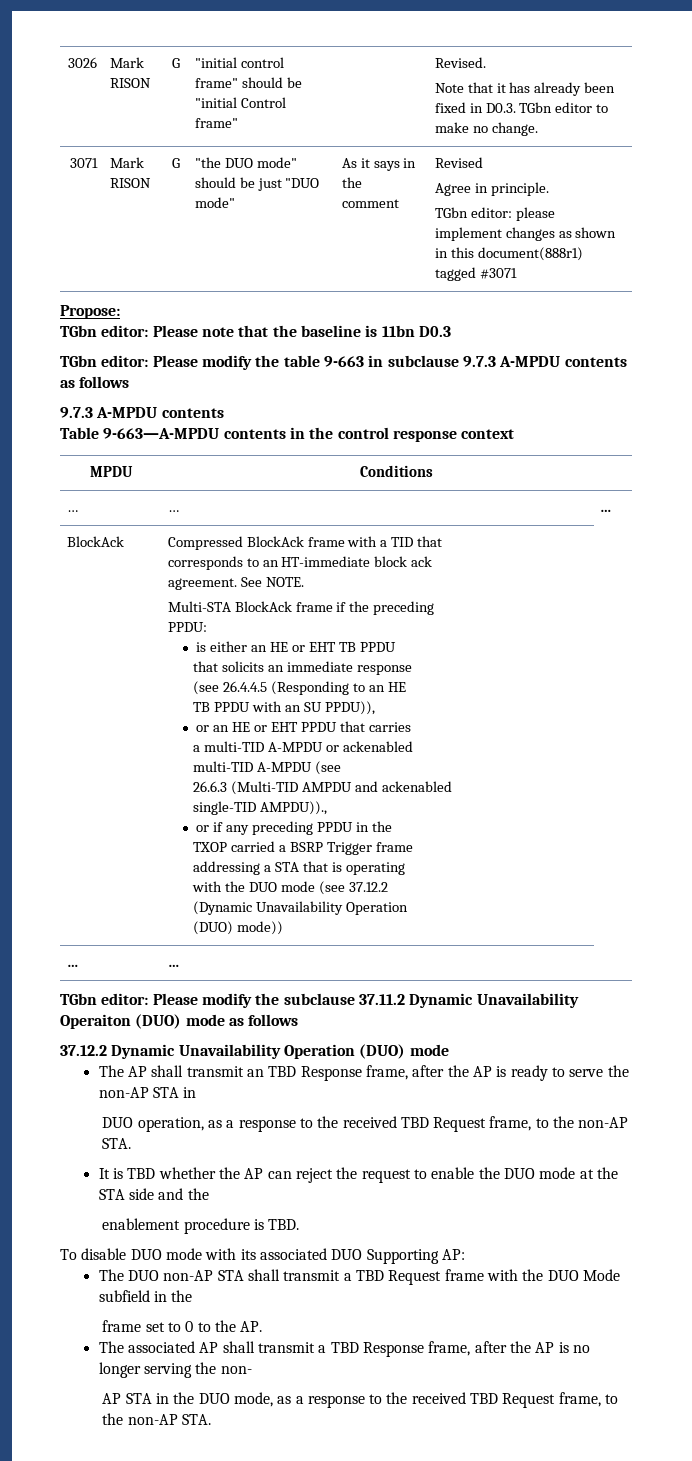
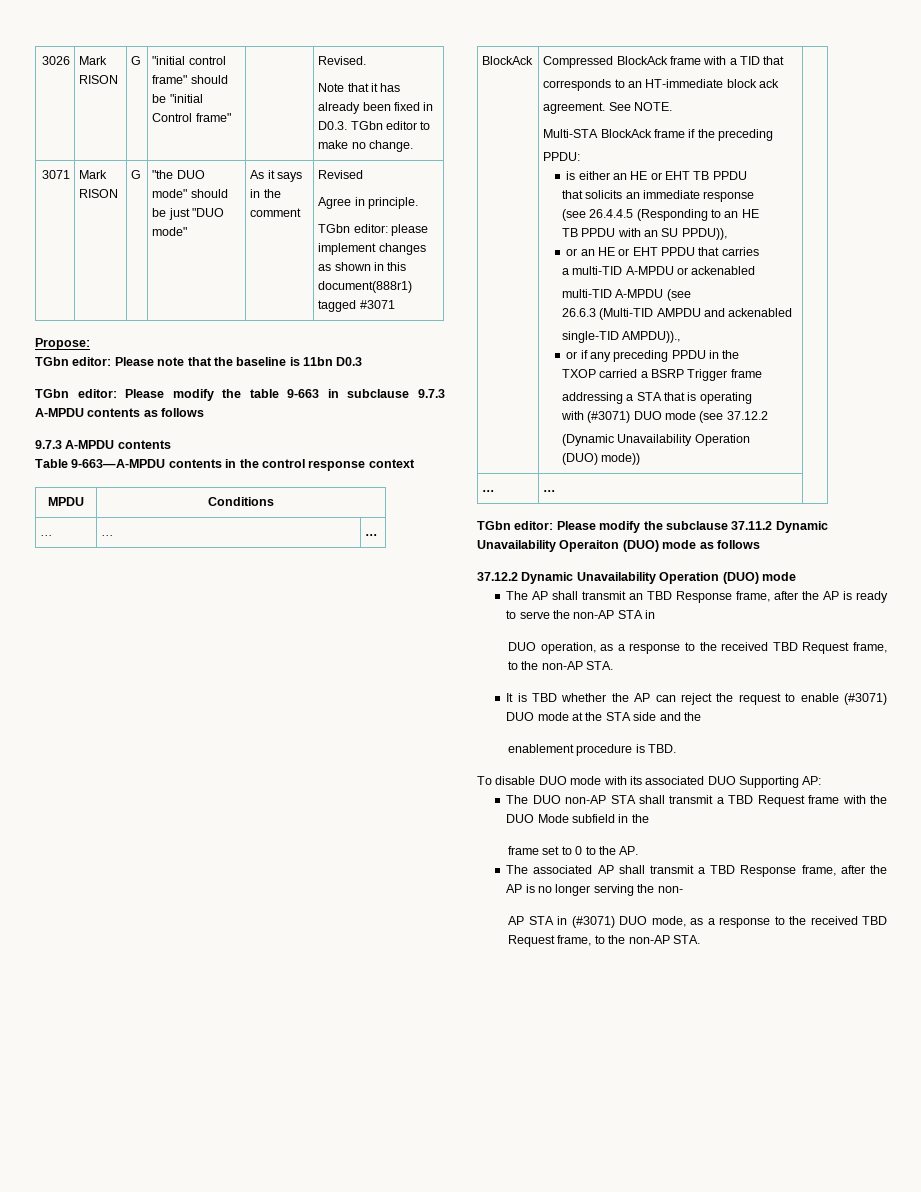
[224,881,245,892] the -> [587,411,631,423] (#3071)
[478,1167,500,1179] the -> [843,693,887,705] (#3071)
[173,1392,195,1404] the -> [571,916,615,928] (#3071)

